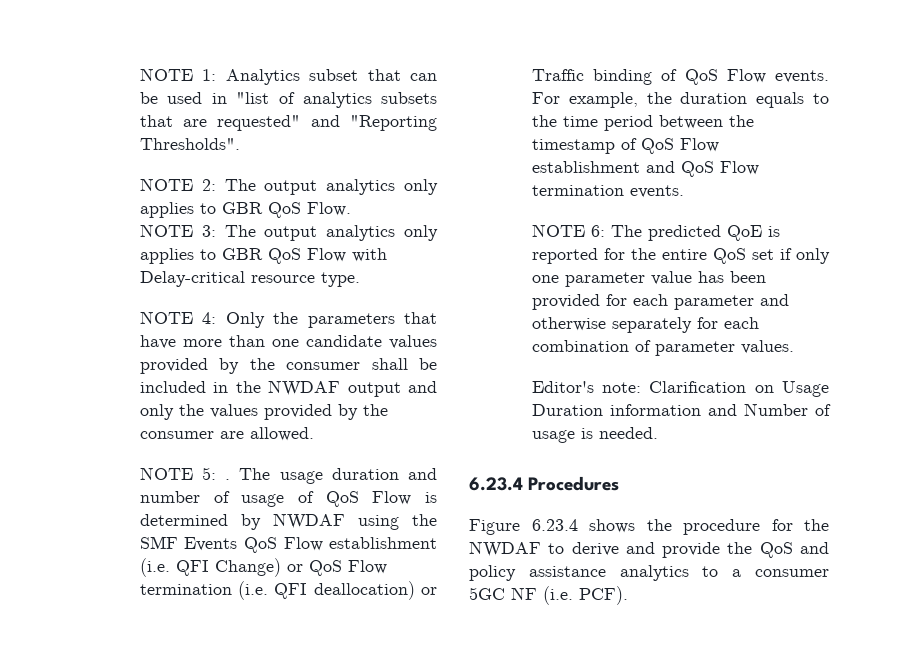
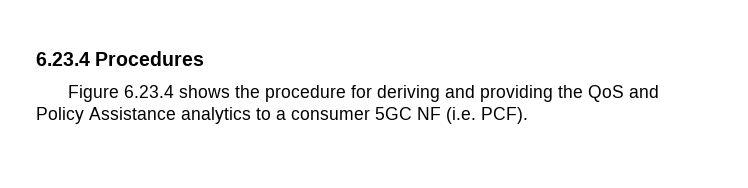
[139,68,438,85] [139,92,437,108] [139,115,438,131] [139,138,240,150] [139,178,438,195] [139,202,351,218] [139,224,438,241] [139,248,387,264] [139,271,360,287] [139,311,437,328] [139,335,437,349] [139,358,438,374] [139,380,438,397] [139,404,388,420] [139,427,314,441] [139,467,437,484] [139,491,437,507] [139,513,437,530] [139,536,437,553] [139,558,387,577] [139,581,438,600] [531,69,829,85] [531,92,829,108] [531,115,754,131] [531,138,719,154] [531,161,759,177] [531,185,684,198] [531,224,780,241] [531,248,830,264] [531,271,766,287] [531,294,789,310] [531,317,759,333] [531,340,794,356] [531,381,829,397] [531,403,831,416] [531,427,658,443] NOTE 1: Analytics subset that can be used in "list of analytics subsets that are requested" and "Reporting Thresholds". // NOTE 2: The output analytics only applies to GBR QoS Flow. // NOTE 3: The output analytics only applies to GBR QoS Flow with Delay-critical resource type. // NOTE 4: Only the parameters that have more than one candidate values provided by the consumer shall be included in the NWDAF output and only the values provided by the consumer are allowed. // NOTE 5: . The usage duration and number of usage of QoS Flow is determined by NWDAF using the SMF Events QoS Flow establishment (i.e. QFI Change) or QoS Flow termination (i.e. QFI deallocation) or Traffic binding of QoS Flow events. For example, the duration equals to the time period between the timestamp of QoS Flow establishment and QoS Flow termination events. // NOTE 6: The predicted QoE is reported for the entire QoS set if only one parameter value has been provided for each parameter and otherwise separately for each combination of parameter values. // Editor's note: Clarification on Usage Duration information and Number of usage is needed. // -> (36, 59) none
[804,519,829,531] [469,541,721,558] the NWDAF to derive and provide -> [377,85,554,102] deriving and providing
[469,565,606,581] policy assistance -> [36,107,176,124] Policy Assistance

